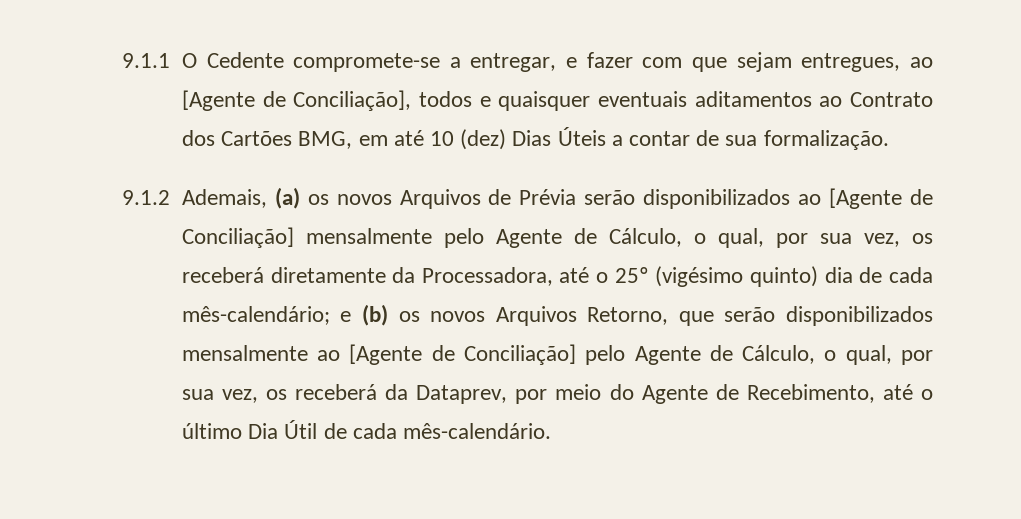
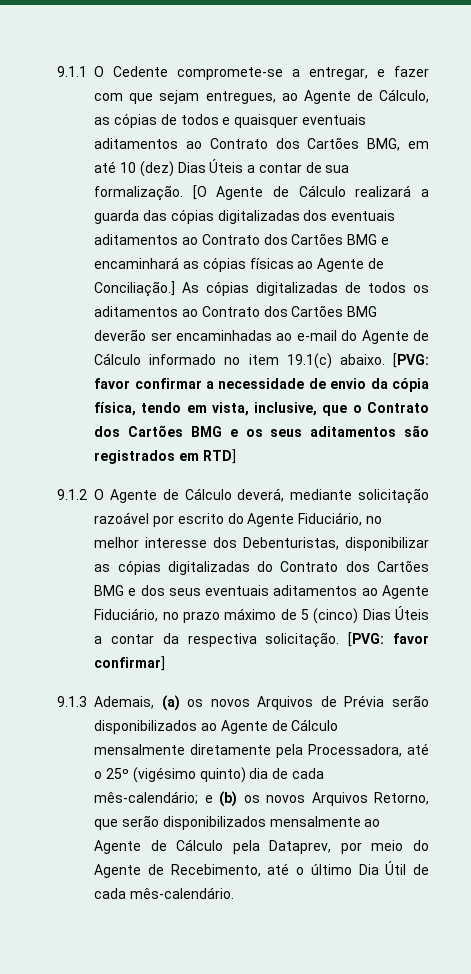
[181,90,412,111] [Agente de Conciliação], -> [303,89,430,104] [94,113,177,128] Agente de Cálculo, as cópias de
[122,190,171,205] // 9.1.2 -> [192,185,429,200] [94,209,396,224] [94,233,389,245] [94,257,384,272] [94,281,429,297] [94,305,378,317] [94,329,430,344] [94,353,429,369] [94,378,430,392] [94,402,429,416] [94,425,429,437] [94,449,236,464] [57,488,430,504] [94,512,382,527] [94,537,429,551] [94,560,430,575] [94,585,429,599] [94,606,429,624] [94,632,430,648] [94,656,166,671] [57,696,88,707] [O Agente de Cálculo realizará a guarda das cópias digitalizadas dos eventuais aditamentos ao Contrato dos Cartões BMG e encaminhará as cópias físicas ao Agente de Conciliação.] As cópias digitalizadas de todos os aditamentos ao Contrato dos Cartões BMG deverão ser encaminhadas ao e-mail do Agente de Cálculo informado no item 19.1(c) abaixo. [PVG: favor confirmar a necessidade de envio da cópia física, tendo em vista, inclusive, que o Contrato dos Cartões BMG e os seus aditamentos são registrados em RTD] // 9.1.2 O Agente de Cálculo deverá, mediante solicitação razoável por escrito do Agente Fiduciário, no melhor interesse dos Debenturistas, disponibilizar as cópias digitalizadas do Contrato dos Cartões BMG e dos seus eventuais aditamentos ao Agente Fiduciário, no prazo máximo de 5 (cinco) Dias Úteis a contar da respectiva solicitação. [PVG: favor confirmar] // 9.1.3
[829,188,934,209] [181,227,933,248] [181,267,416,283] [Agente de Conciliação] mensalmente pelo Agente de Cálculo, o qual, por sua vez, os receberá diretamente da -> [220,719,339,734] [94,744,304,758] Agente de Cálculo mensalmente diretamente pela
[349,344,934,365] [181,384,409,403] [Agente de Conciliação] pelo Agente de Cálculo, o qual, por sua vez, os receberá da -> [94,839,260,854] Agente de Cálculo pela

